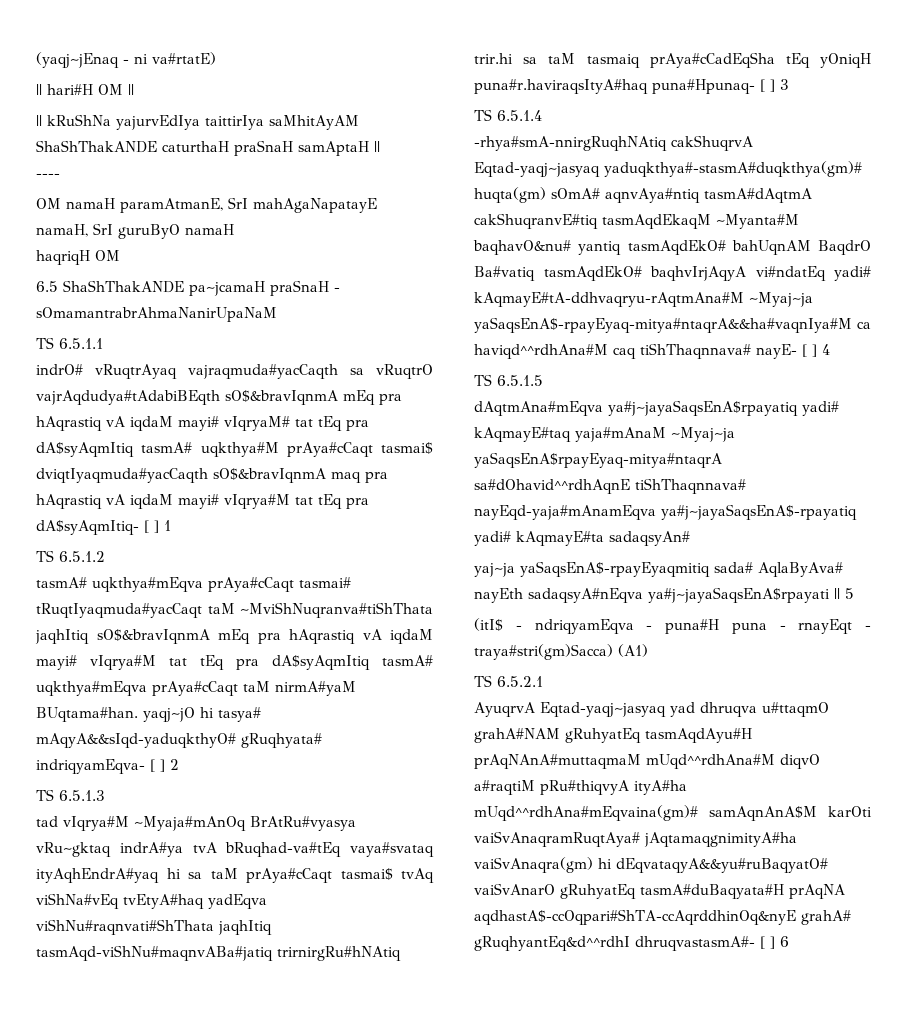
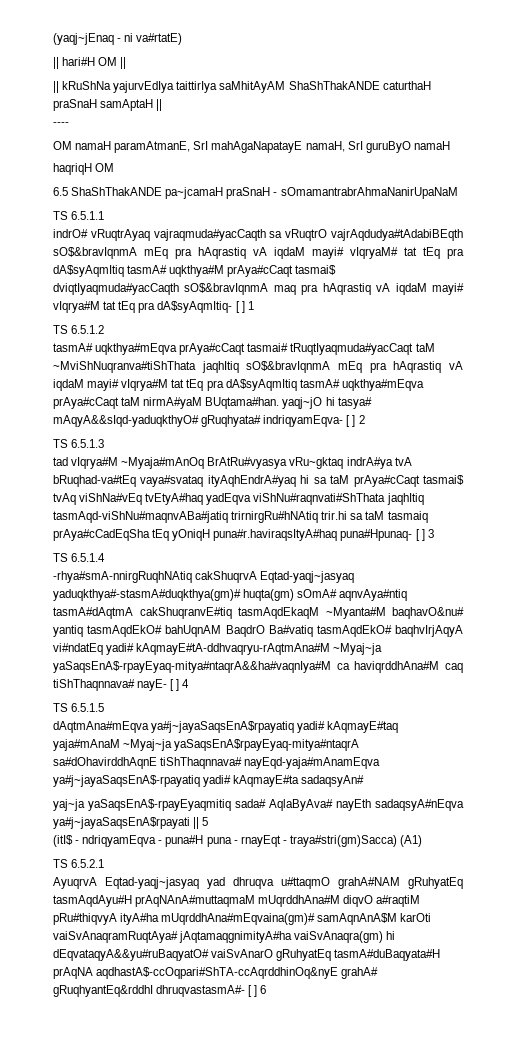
[474,344,608,359] haviqd^^rdhAna#M -> [354,661,440,673] haviqrddhAna#M
[474,479,630,494] sa#dOhavid^^rdhAqnE -> [53,757,157,769] sa#dOhavirddhAqnE
[646,754,775,769] mUqd^^rdhAna#M -> [258,895,341,907] mUqrddhAna#M
[474,805,698,821] mUqd^^rdhAna#mEqvaina(gm)# -> [161,913,316,925] mUqrddhAna#mEqvaina(gm)#
[474,936,630,951] gRuqhyantEq&d^^rdhI -> [53,985,153,997] gRuqhyantEq&rddhI

